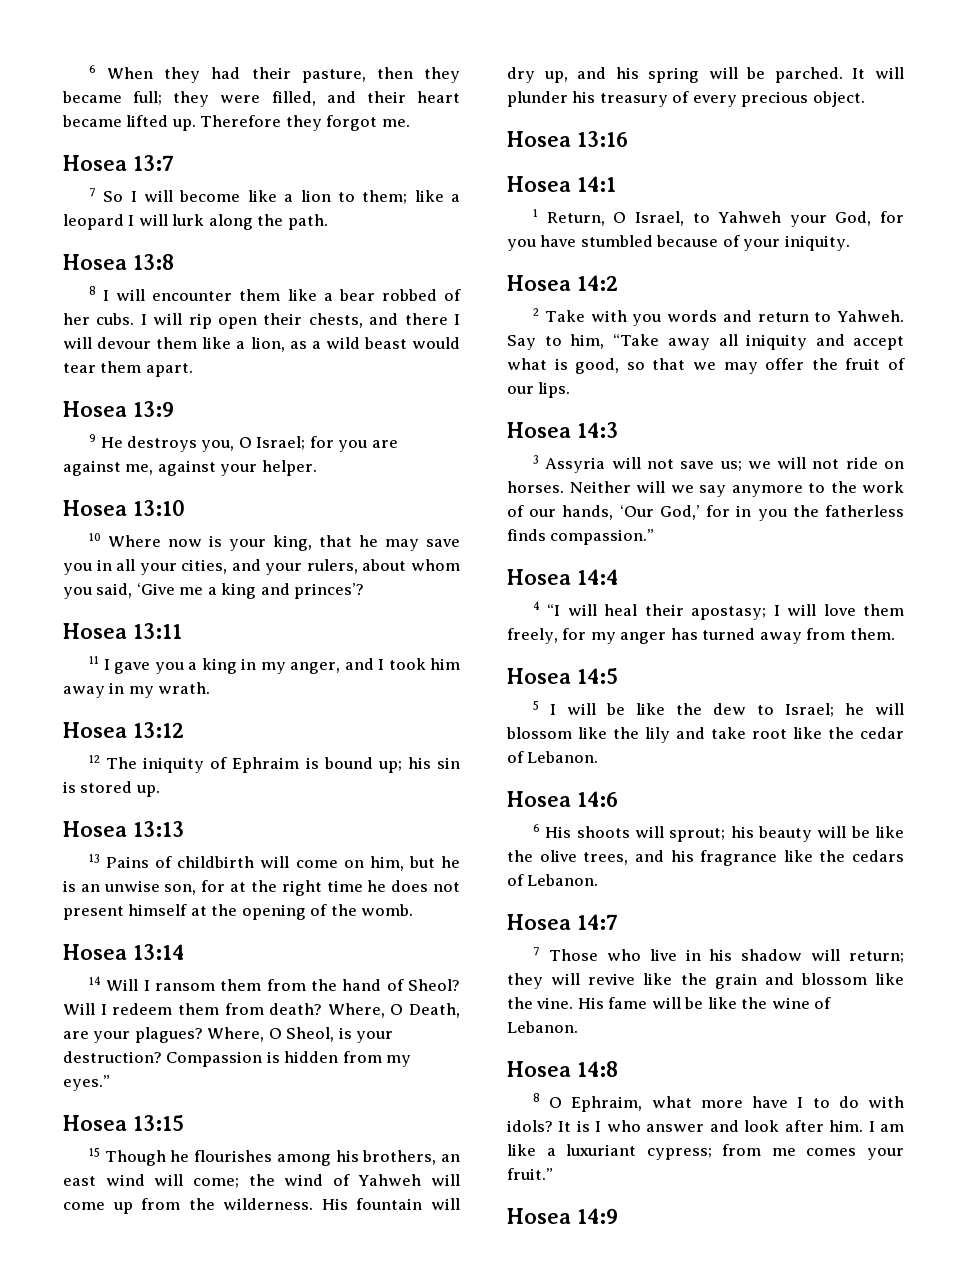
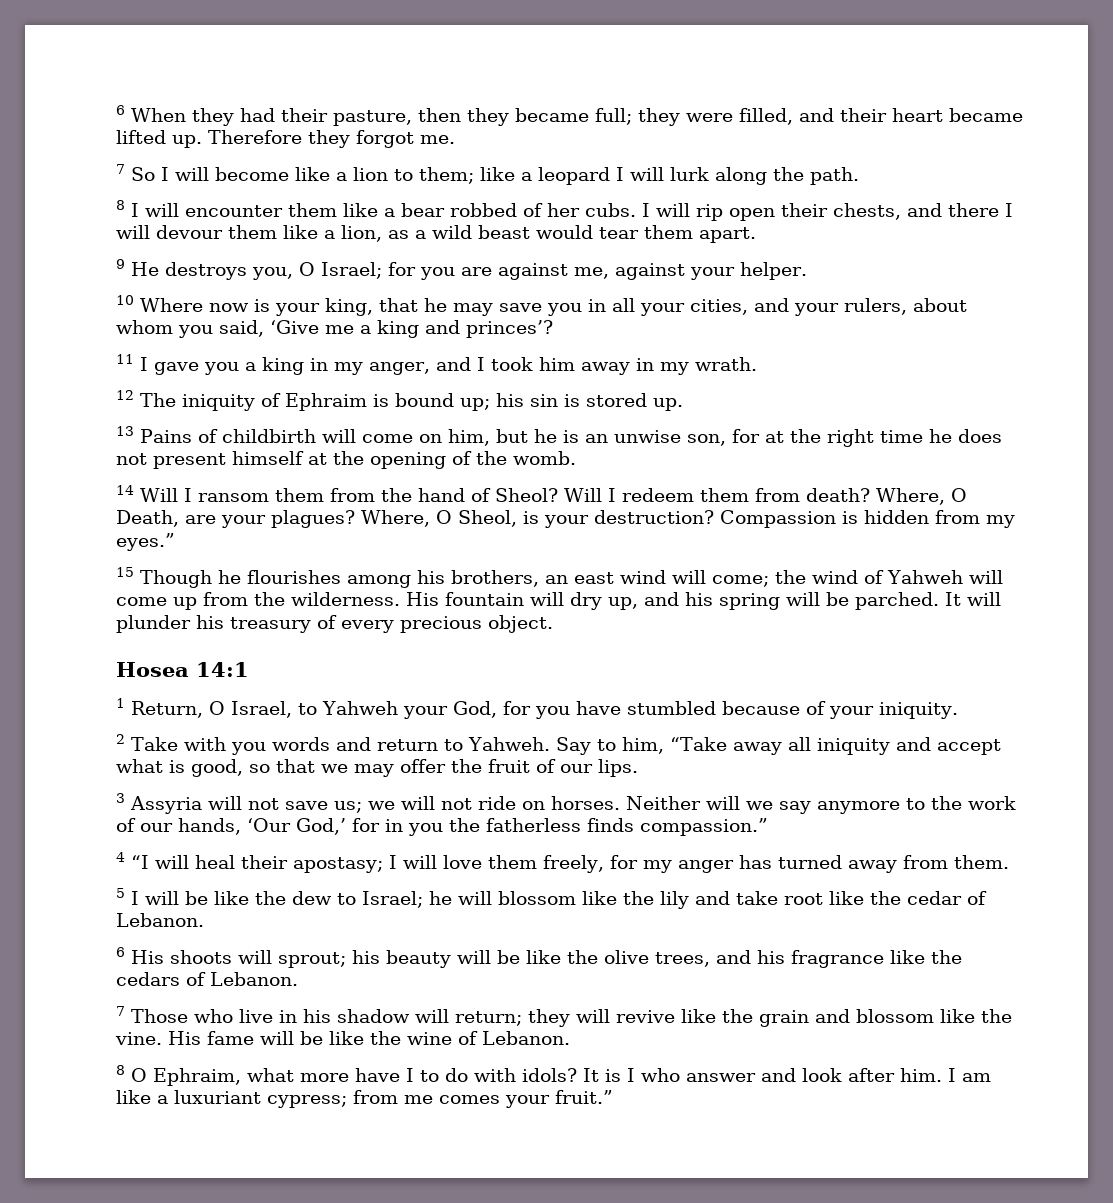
[63,155,174,171] // Hosea 13:7 -> (455, 139) none
[63,254,174,270] // Hosea 13:8 -> (859, 176) none
[63,401,174,417] // Hosea 13:9 -> (756, 235) none
[63,500,185,516] // Hosea 13:10 -> (807, 271) none
[63,623,182,639] // Hosea 13:11 -> (553, 329) none
[63,722,184,738] // Hosea 13:12 -> (757, 364) none
[63,821,184,837] // Hosea 13:13 -> (683, 404) none
[63,944,184,960] // Hosea 13:14 -> (576, 458) none
[63,1115,184,1131] // Hosea 13:15 -> (175, 542) none
[507,131,628,147] // Hosea 13:16 -> (553, 624) none
[507,275,618,291] // Hosea 14:2 -> (958, 710) none
[507,422,618,438] // Hosea 14:3 -> (638, 768) none
[507,569,618,585] // Hosea 14:4 -> (768, 827) none
[507,668,618,684] // Hosea 14:5 -> (1009, 862) none
[507,791,618,807] // Hosea 14:6 -> (204, 920) none
[507,914,618,930] // Hosea 14:7 -> (298, 979) none
[507,1061,618,1077] // Hosea 14:8 -> (570, 1038) none
[507,1208,618,1224] // Hosea 14:9 -> (613, 1097) none

